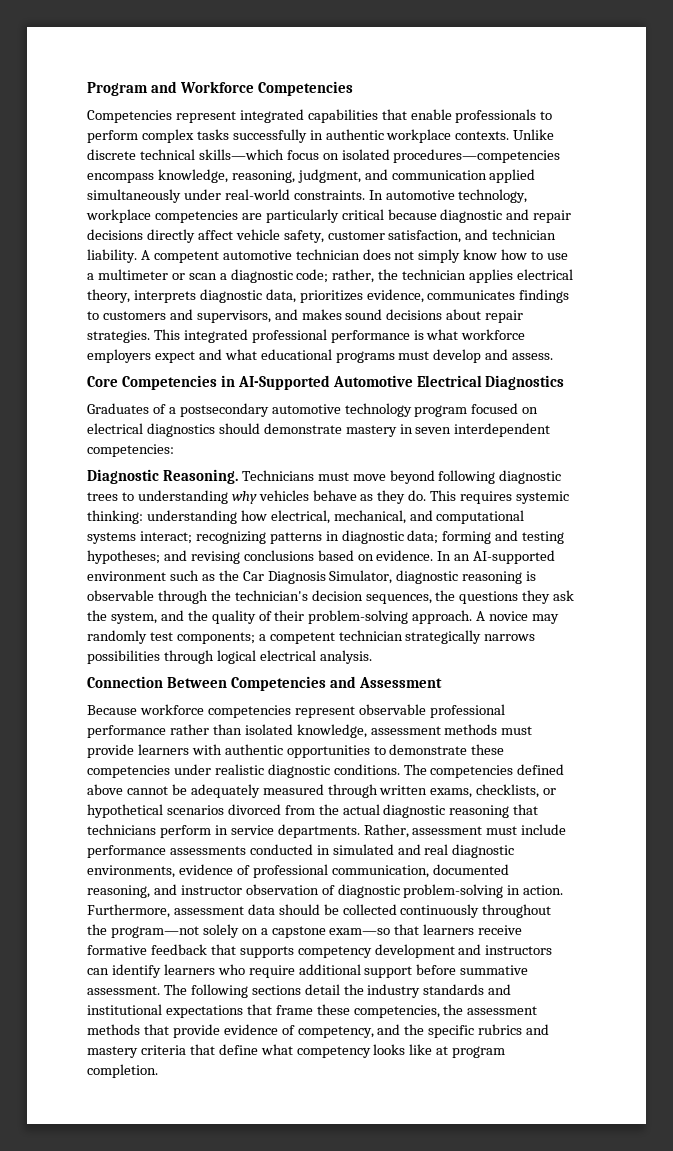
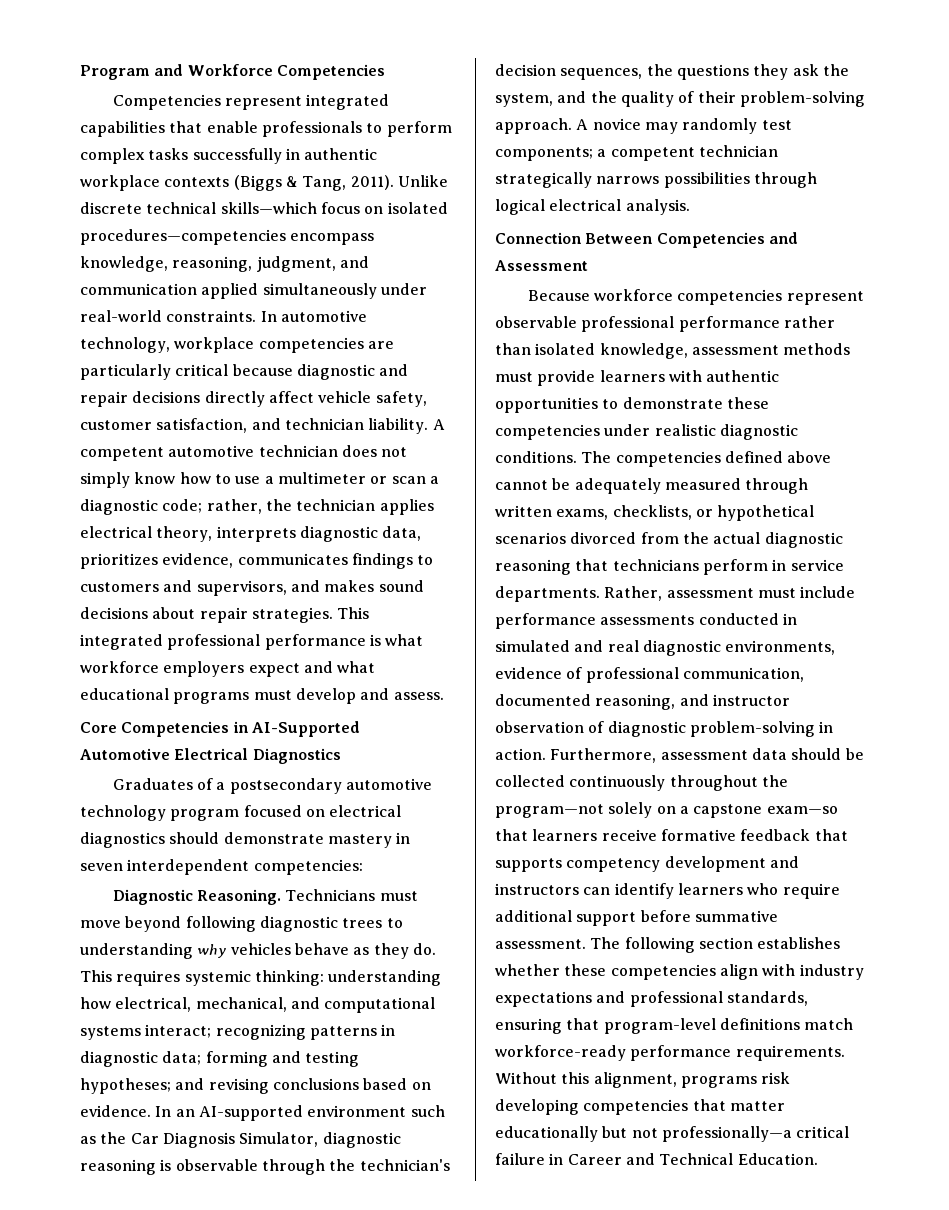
[455,131,510,140] contexts. -> [164,175,394,191] contexts (Biggs & Tang, 2011).
[251,984,512,998] [87,1004,538,1018] [87,1024,550,1038] [87,1044,506,1058] [87,1064,158,1078] sections detail the industry standards and institutional expectations that frame these competencies, the assessment methods that provide evidence of competency, and the specific rubrics and mastery criteria that define what competency looks like at program completion. -> [698,937,841,949] [495,964,864,980] [495,991,808,1007] [495,1018,854,1034] [495,1045,845,1061] [495,1072,791,1088] [495,1099,785,1115] [495,1126,850,1142] [495,1153,818,1165] section establishes whether these competencies align with industry expectations and professional standards, ensuring that program-level definitions match workforce-ready performance requirements. Without this alignment, programs risk developing competencies that matter educationally but not professionally—a critical failure in Career and Technical Education.

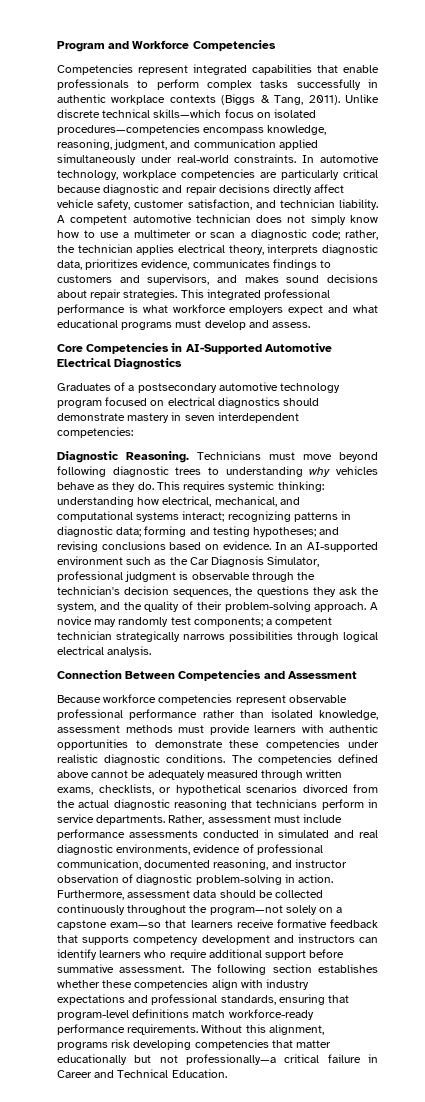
[322,1132,401,1148] [80,1159,156,1175] diagnostic reasoning -> [57,571,177,582] professional judgment

